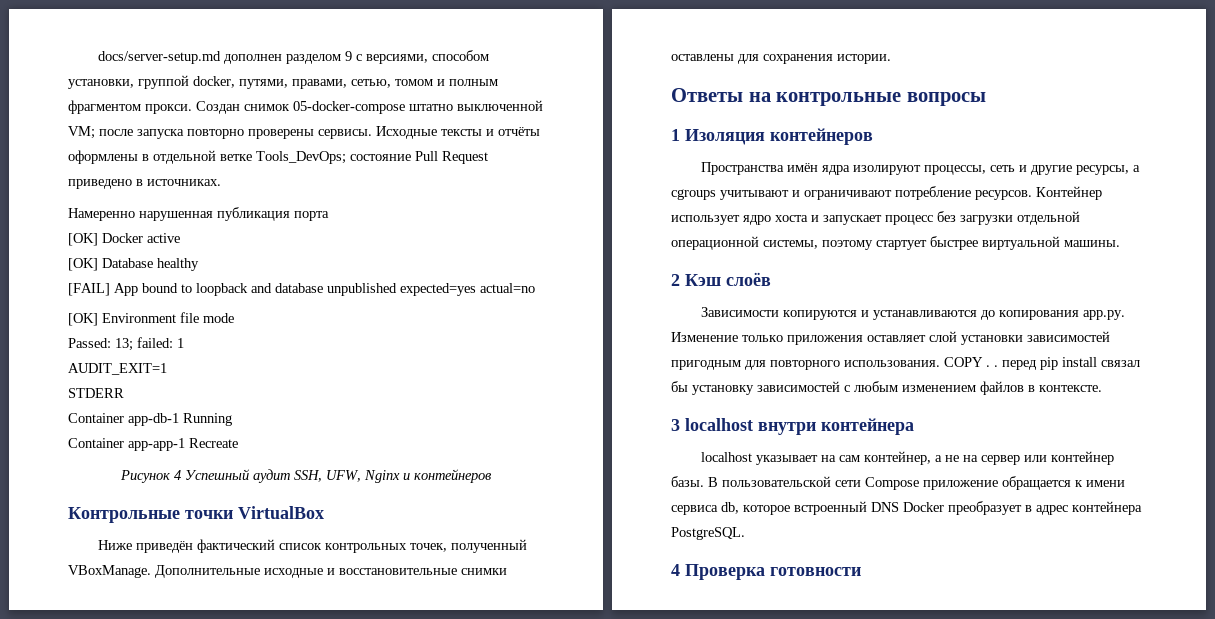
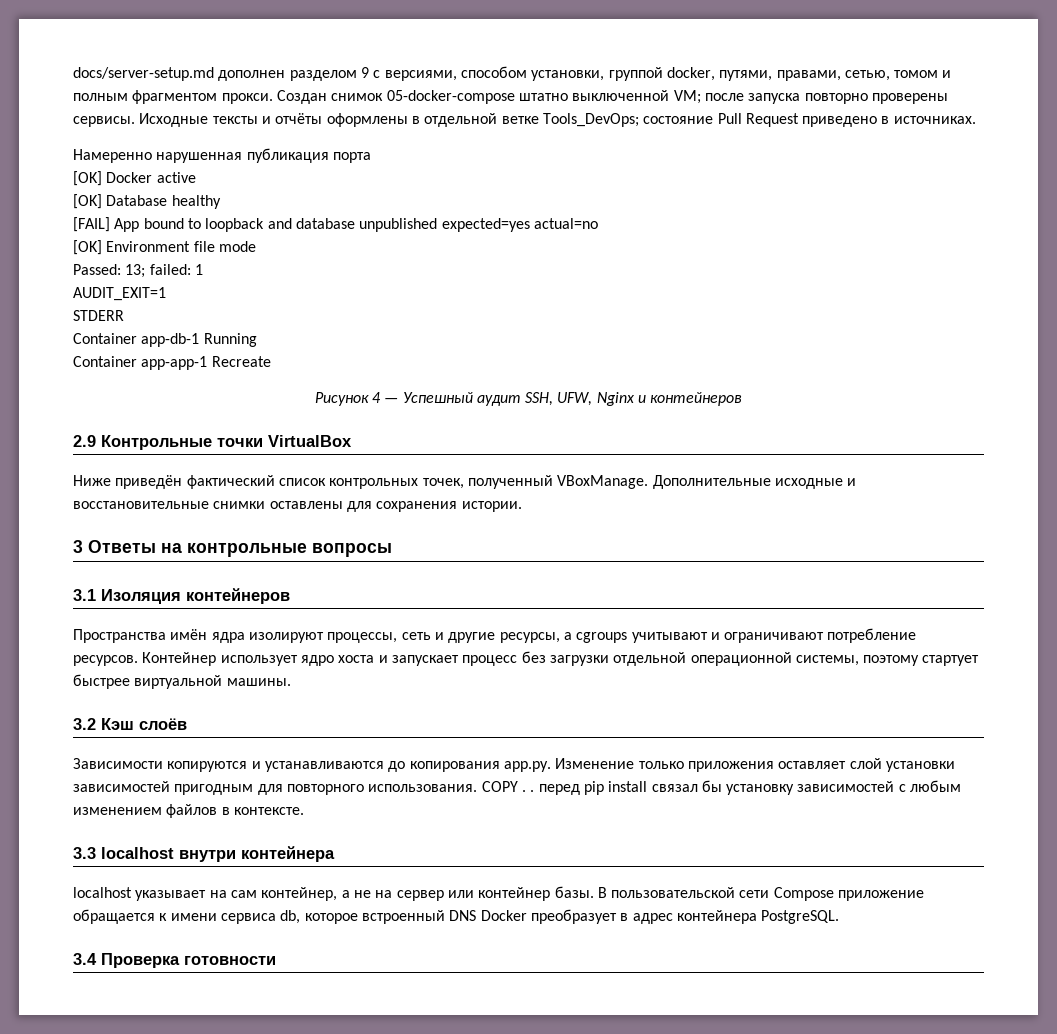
(181, 475) none -> [384,398,399,403] —
(492, 476) none -> [73,435,96,447] 2.9
(891, 59) none -> [73,540,83,553] 3
[671,129,680,141] 1 -> [73,589,96,601] 3.1
[671,274,680,286] 2 -> [73,718,96,730] 3.2
[671,419,680,431] 3 -> [73,847,96,859] 3.3
[671,564,680,576] 4 -> [73,953,97,965] 3.4

